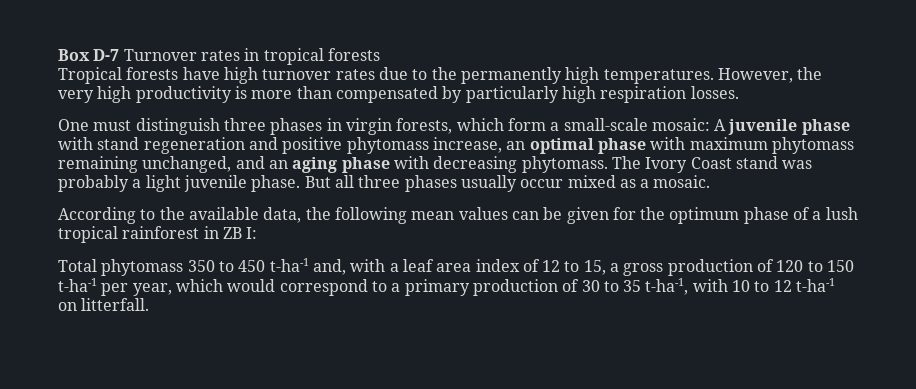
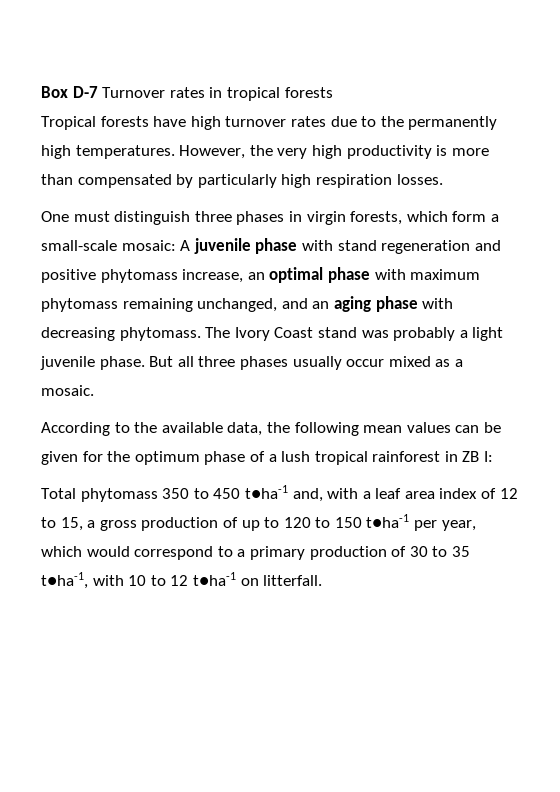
[269,258,309,272] t-ha-1 -> [244,485,288,499] t●ha-1
(775, 265) none -> [241,517,280,531] up to
[58,278,97,292] t-ha-1 -> [366,514,410,528] t●ha-1
[645,278,689,295] t-ha-1, -> [41,572,88,589] t●ha-1,
[796,278,836,292] t-ha-1 -> [192,572,236,586] t●ha-1

